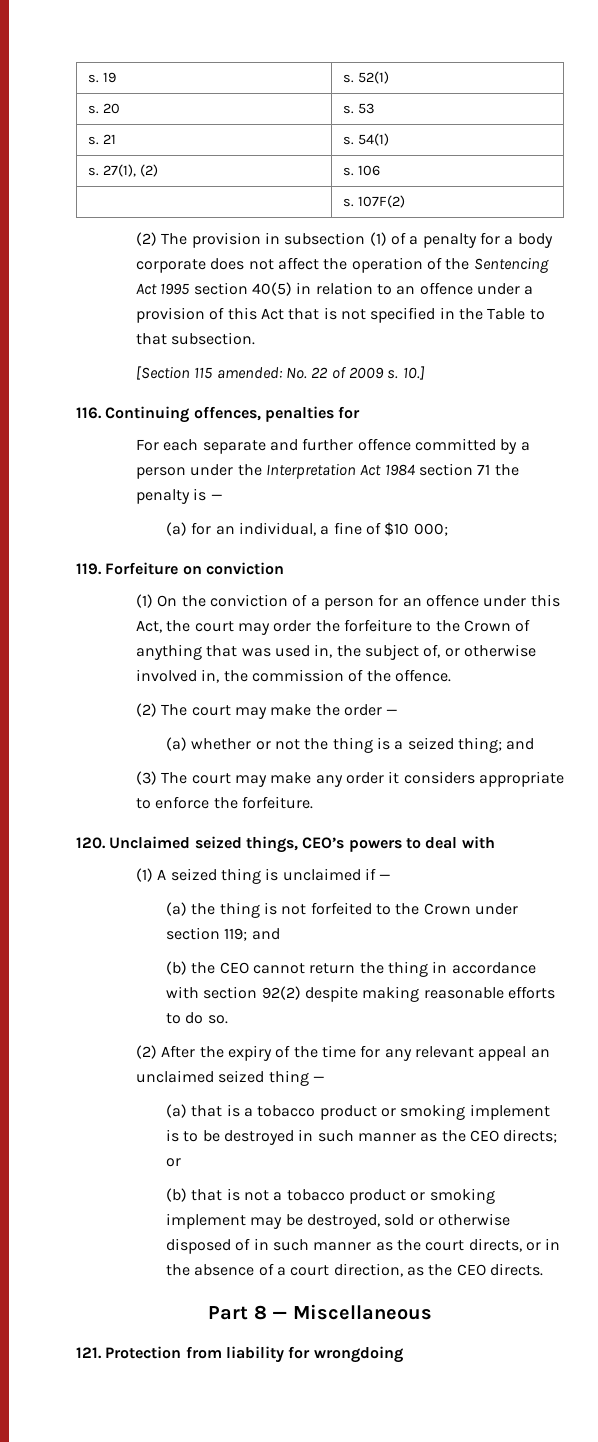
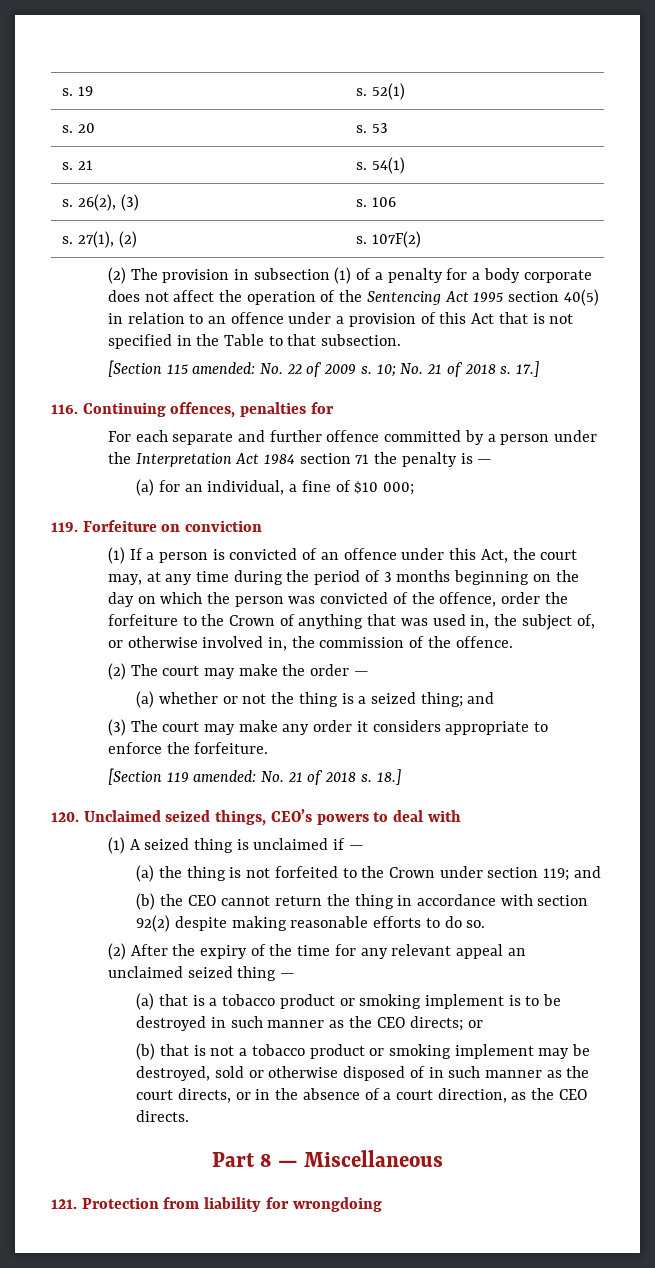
[103,164,159,177] 27(1), (2) -> [77,194,139,211] 26(2), (3)
(381, 170) none -> [62,231,137,248] s. 27(1), (2)
[402,366,425,380] 10.] -> [376,361,539,377] 10; No. 21 of 2018 s. 17.]
[157,594,399,610] On the conviction of a person for -> [129,548,318,563] If a person is convicted of
[237,623,270,635] may -> [107,570,579,585] [107,592,497,607] may, at any time during the period of 3 months beginning on the day on which the person was convicted of the offence,
(313, 802) none -> [107,768,401,785] // [Section 119 amended: No. 21 of 2018 s. 18.]

